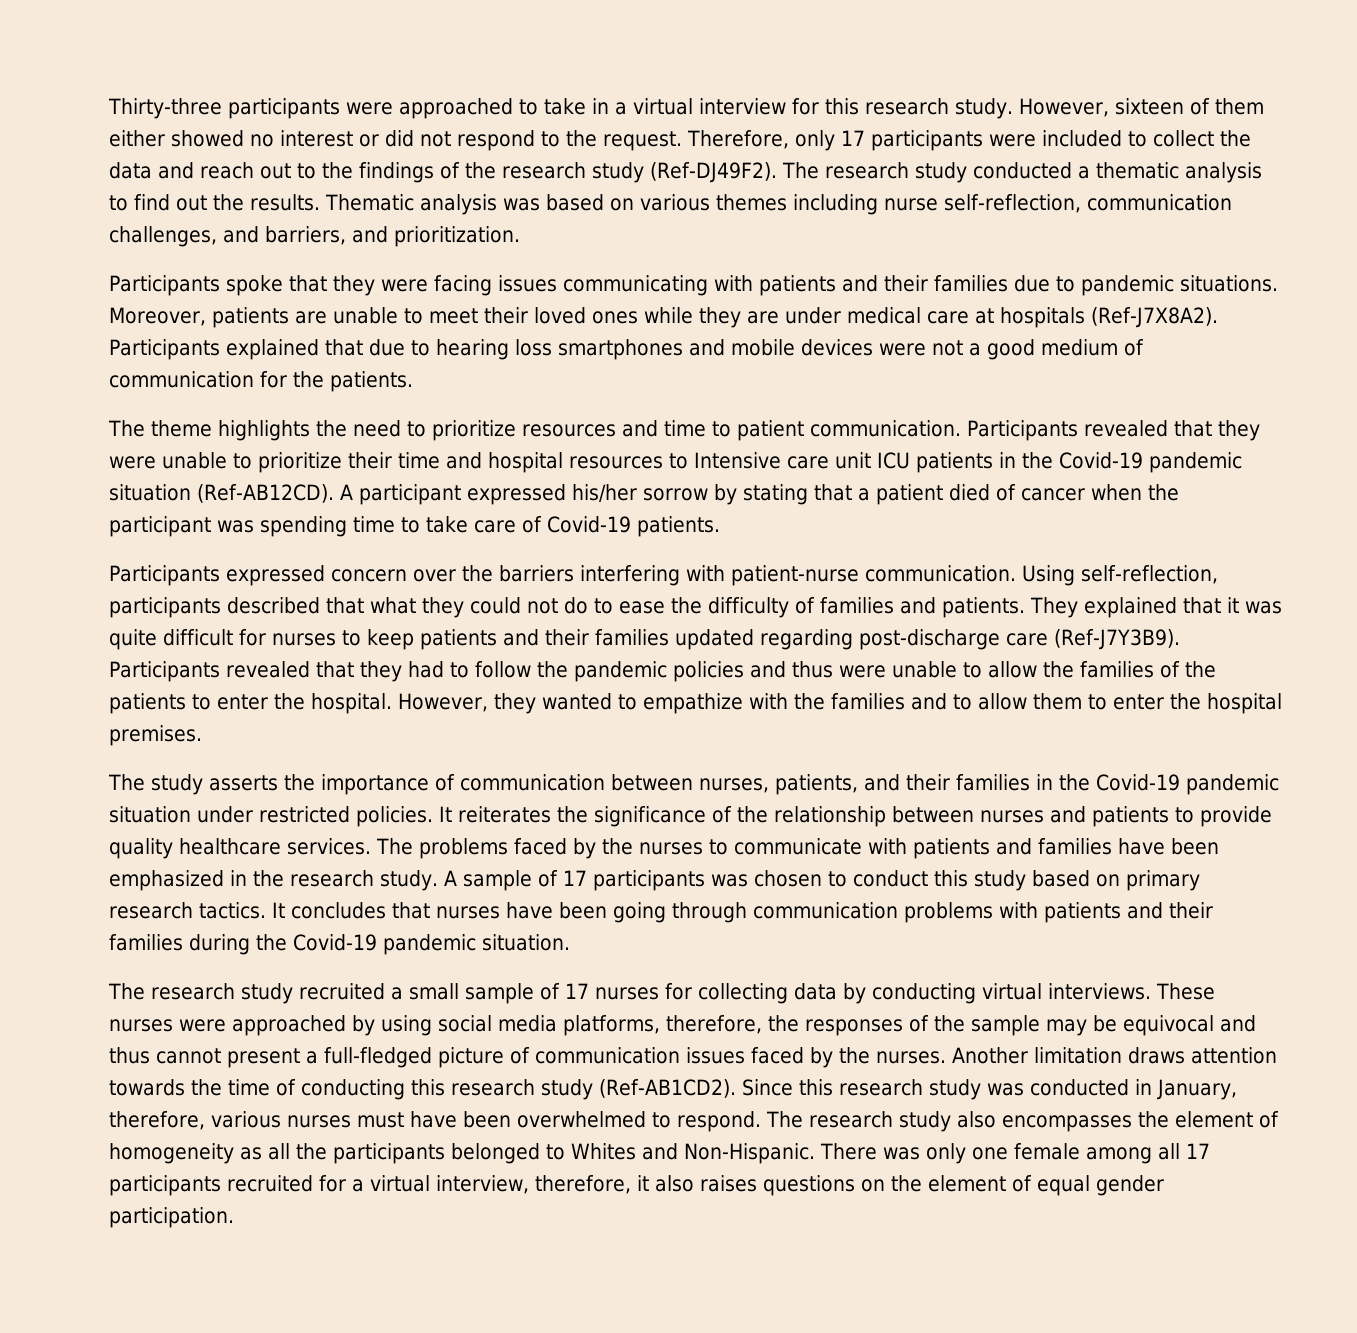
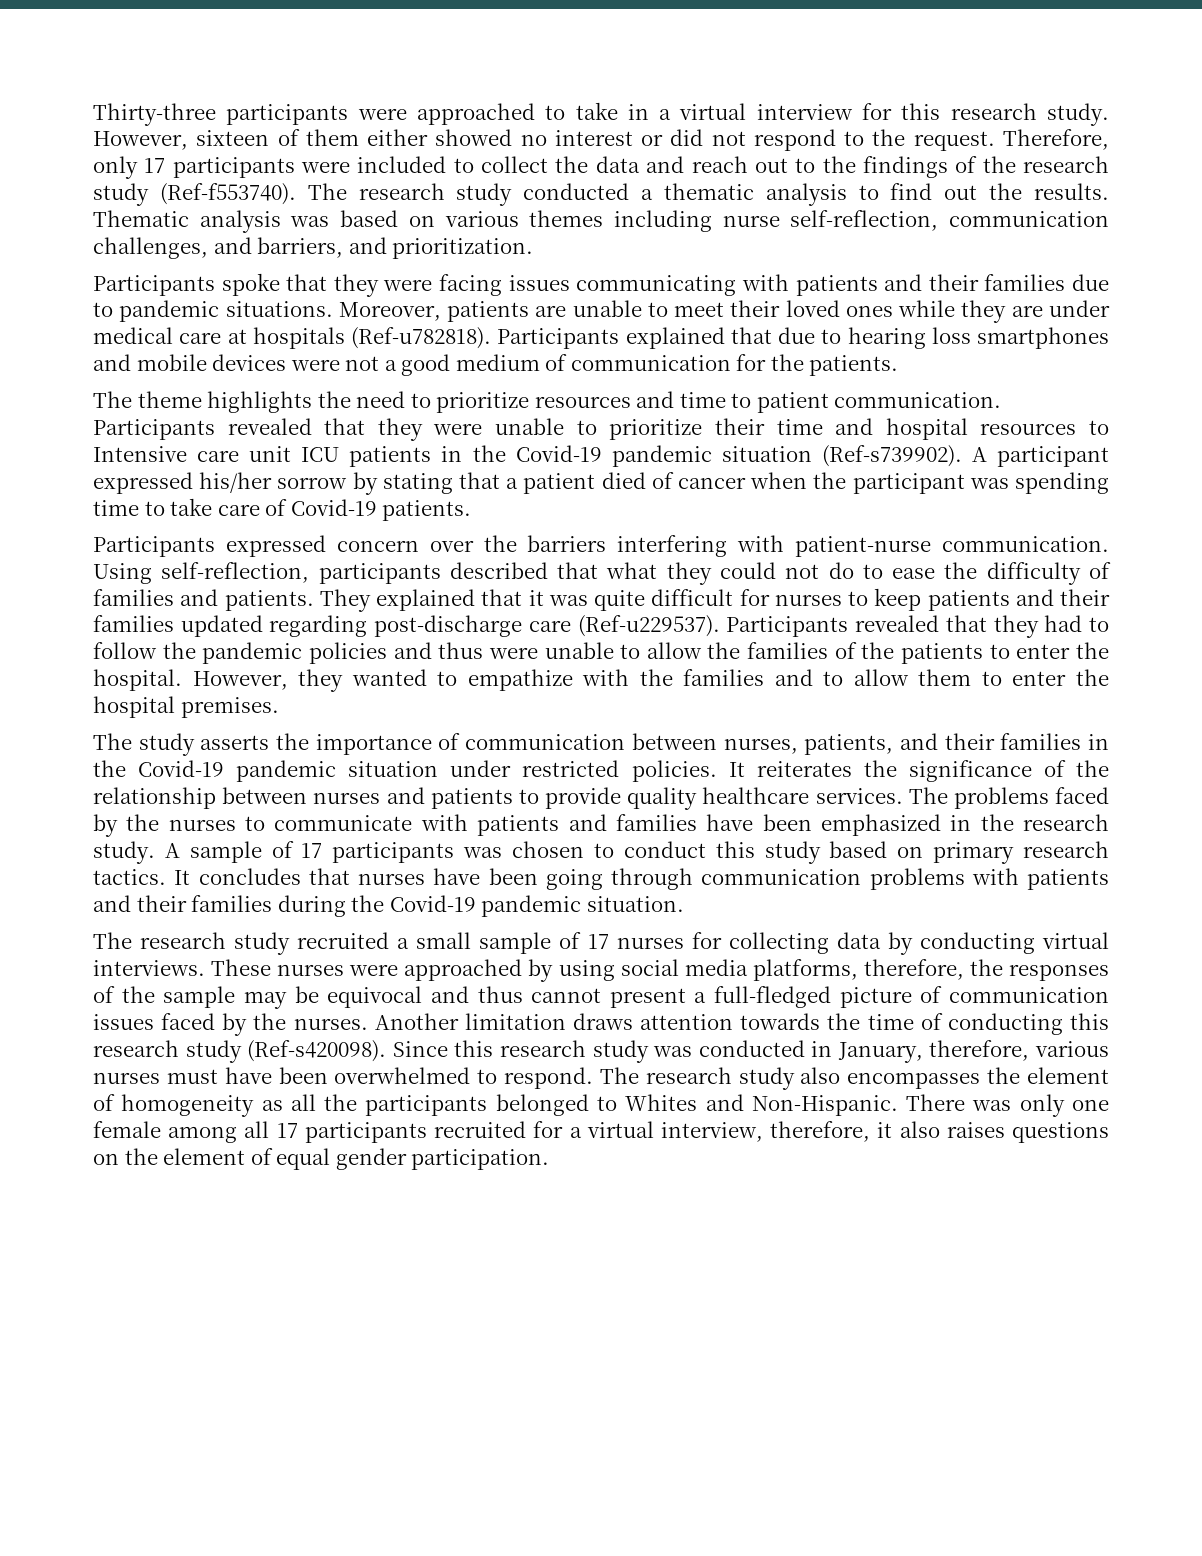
[650,162,777,183] (Ref-DJ49F2). -> [159,183,296,205] (Ref-f553740).
[1091,307,1218,328] (Ref-J7X8A2). -> [351,327,491,349] (Ref-u782818).
[197,484,334,503] (Ref-AB12CD). -> [821,445,962,467] (Ref-s739902).
[1053,629,1180,650] (Ref-J7Y3B9). -> [577,615,720,637] (Ref-u229537).
[599,1079,736,1098] (Ref-AB1CD2). -> [247,1040,387,1062] (Ref-s420098).

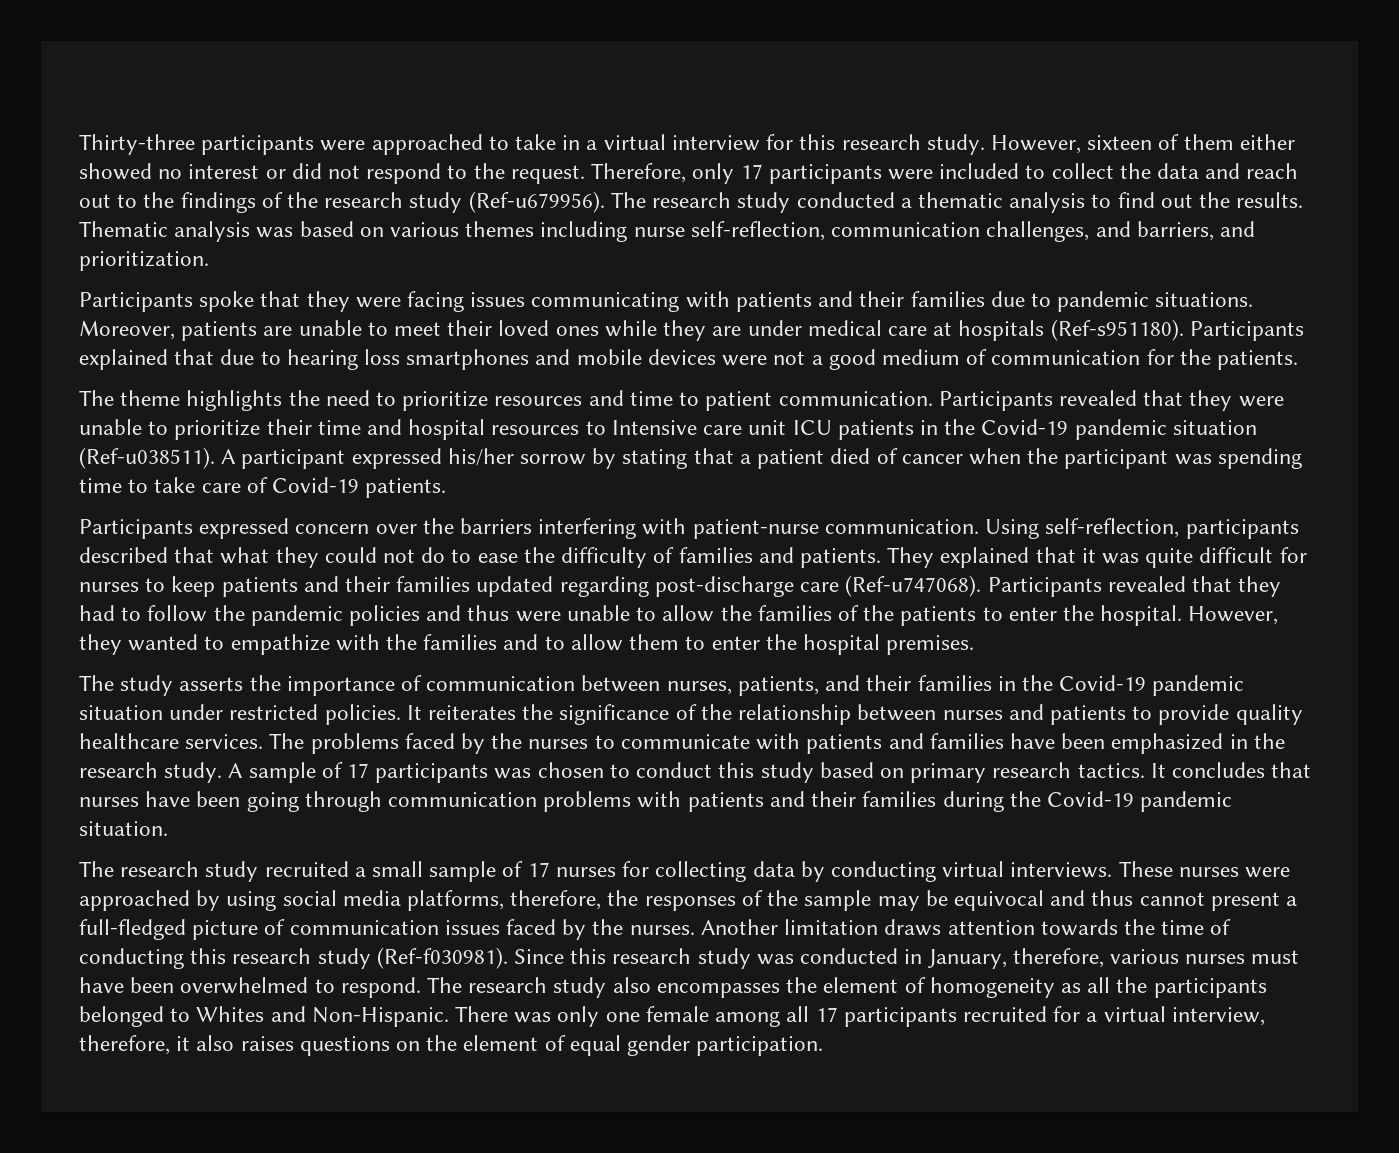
[159,183,296,205] (Ref-f553740). -> [468,191,605,213] (Ref-u679956).
[351,327,491,349] (Ref-u782818). -> [1050,319,1184,341] (Ref-s951180).
[821,445,962,467] (Ref-s739902). -> [79,447,215,469] (Ref-u038511).
[577,615,720,637] (Ref-u229537). -> [845,575,982,597] (Ref-u747068).
[247,1040,387,1062] (Ref-s420098). -> [376,947,508,969] (Ref-f030981).

